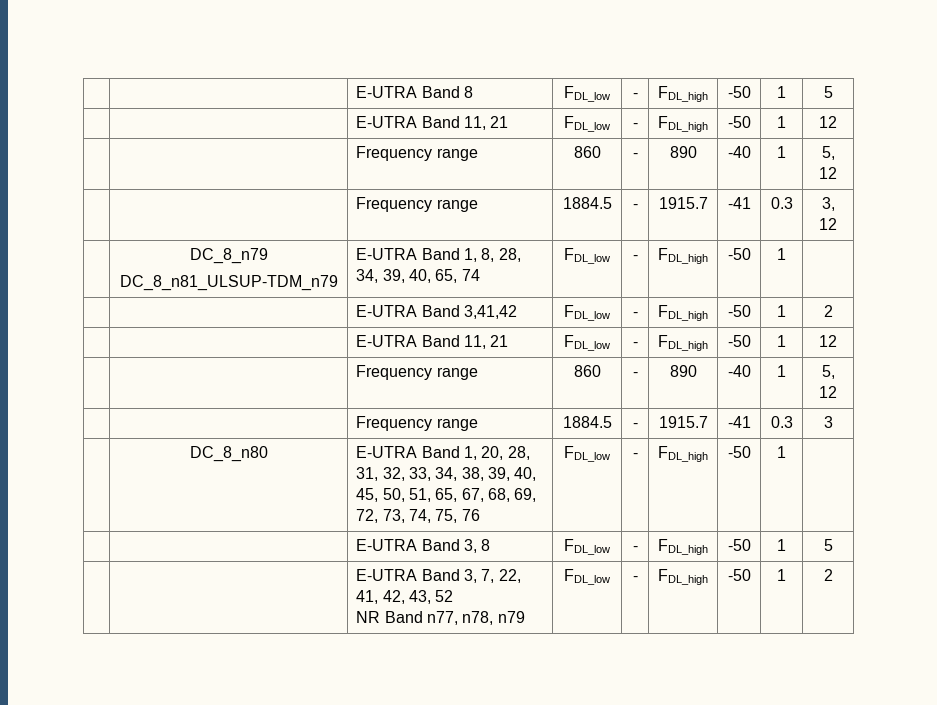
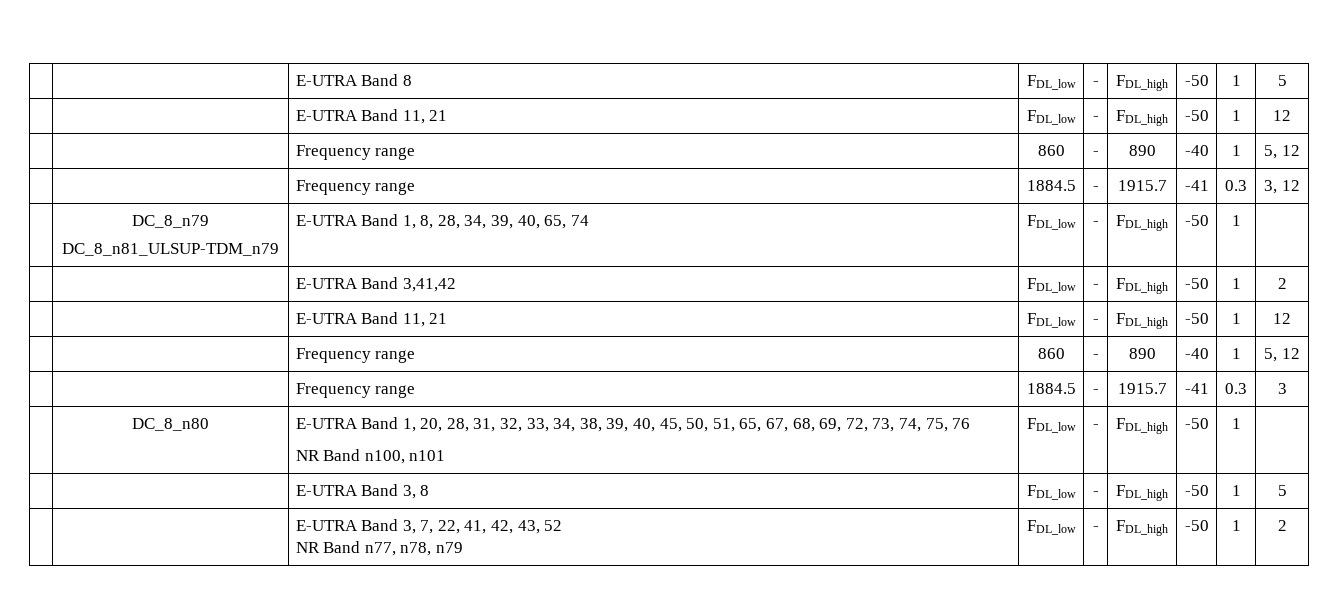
(480, 515) none -> [295,449,446,464] // NR Band n100, n101

